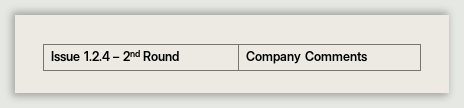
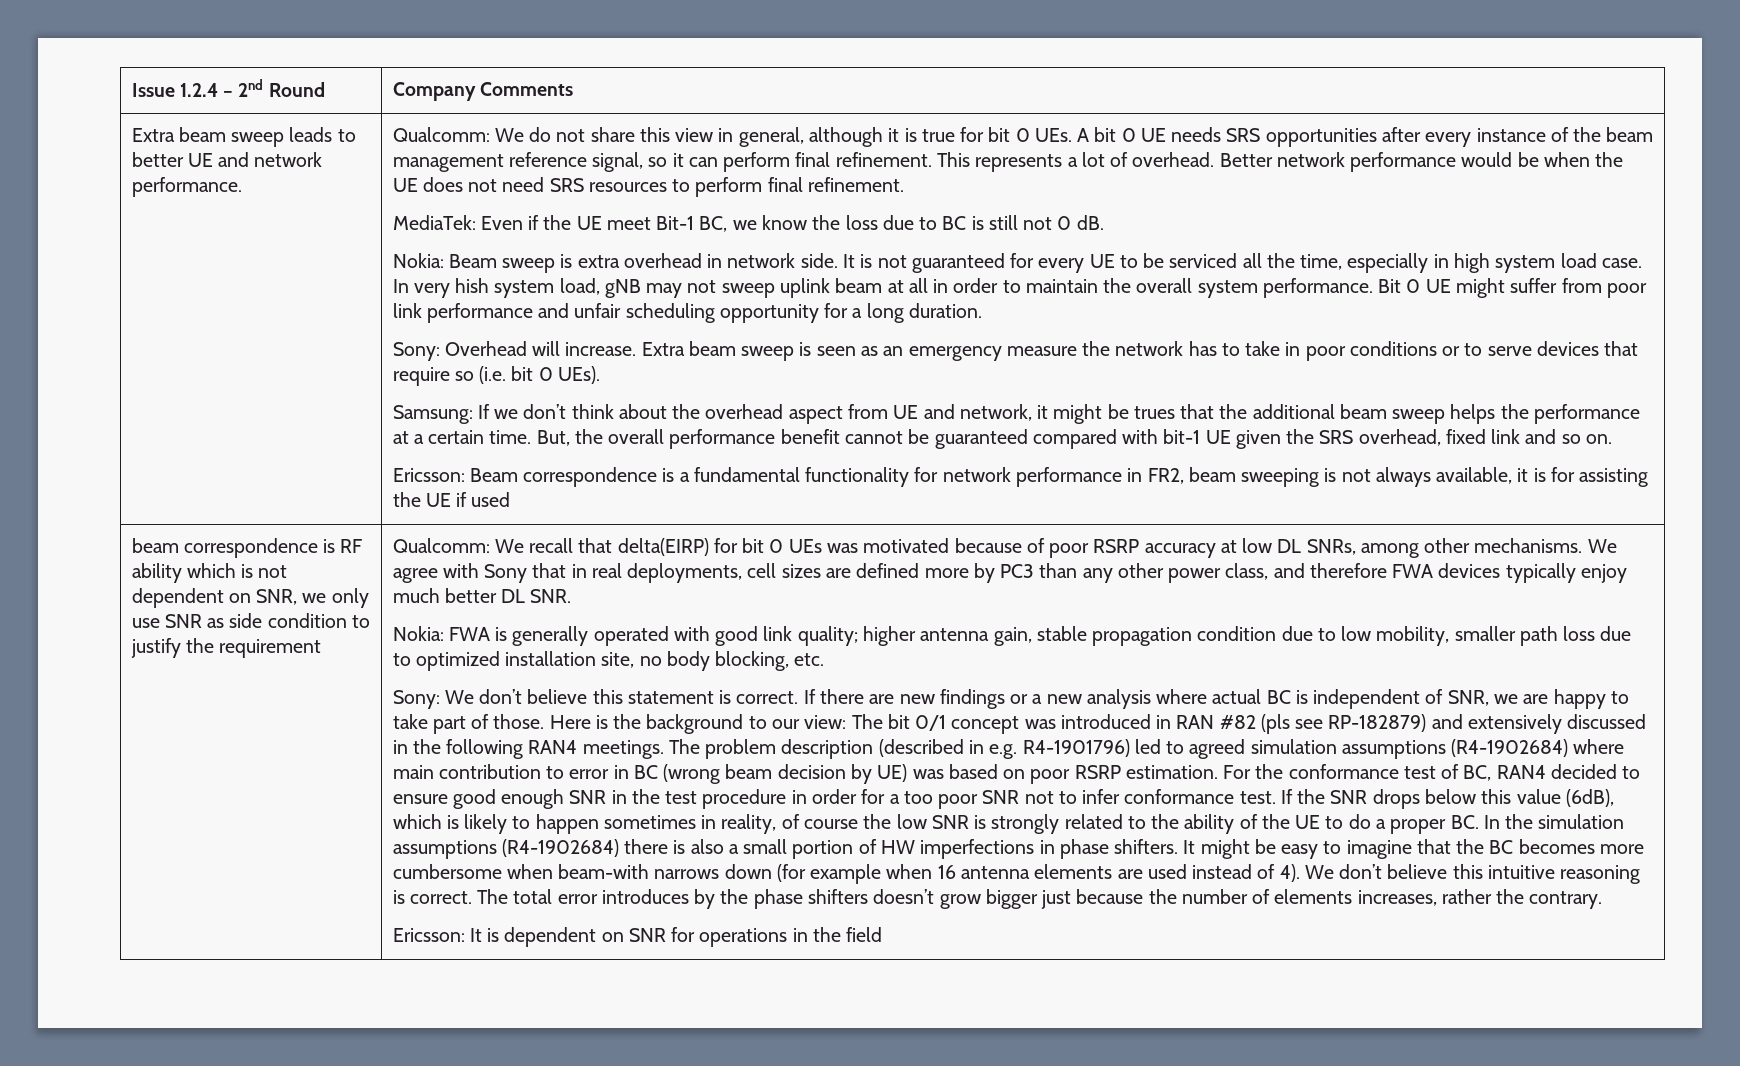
(367, 56) none -> [131,127,356,147] [131,152,323,167] [131,177,242,197] [392,127,1654,147] [392,152,1624,172] [392,177,905,197] [392,215,1104,232] [392,253,1642,273] [392,278,1647,298] [392,303,983,323] [392,341,1639,361] [392,366,600,386] [392,404,1640,424] [392,429,1612,449] [392,467,1649,487] [392,492,511,507] [131,538,363,558] [131,563,288,583] [131,588,369,608] [131,613,370,628] [130,638,322,658] [392,538,1617,558] [392,563,1627,583] [392,588,572,603] [392,626,1632,646] [392,651,825,671] [392,689,1629,709] [392,714,1647,734] [392,739,1625,759] [392,764,1641,784] [392,789,1614,809] [392,814,1625,834] [392,839,1644,859] [392,864,1641,884] [392,889,1603,909] [392,927,883,947] // Extra beam sweep leads to better UE and network performance. | Qualcomm: We do not share this view in general, although it is true for bit 0 UEs. A bit 0 UE needs SRS opportunities after every instance of the beam management reference signal, so it can perform final refinement. This represents a lot of overhead. Better network performance would be when the UE does not need SRS resources to perform final refinement. // MediaTek: Even if the UE meet Bit-1 BC, we know the loss due to BC is still not 0 dB. // Nokia: Beam sweep is extra overhead in network side. It is not guaranteed for every UE to be serviced all the time, especially in high system load case. In very hish system load, gNB may not sweep uplink beam at all in order to maintain the overall system performance. Bit 0 UE might suffer from poor link performance and unfair scheduling opportunity for a long duration. // Sony: Overhead will increase. Extra beam sweep is seen as an emergency measure the network has to take in poor conditions or to serve devices that require so (i.e. bit 0 UEs). // Samsung: If we don’t think about the overhead aspect from UE and network, it might be trues that the additional beam sweep helps the performance at a certain time. But, the overall performance benefit cannot be guaranteed compared with bit-1 UE given the SRS overhead, fixed link and so on. // Ericsson: Beam correspondence is a fundamental functionality for network performance in FR2, beam sweeping is not always available, it is for assisting the UE if used // beam correspondence is RF ability which is not dependent on SNR, we only use SNR as side condition to justify the requirement | Qualcomm: We recall that delta(EIRP) for bit 0 UEs was motivated because of poor RSRP accuracy at low DL SNRs, among other mechanisms. We agree with Sony that in real deployments, cell sizes are defined more by PC3 than any other power class, and therefore FWA devices typically enjoy much better DL SNR. // Nokia: FWA is generally operated with good link quality; higher antenna gain, stable propagation condition due to low mobility, smaller path loss due to optimized installation site, no body blocking, etc. // Sony: We don’t believe this statement is correct. If there are new findings or a new analysis where actual BC is independent of SNR, we are happy to take part of those. Here is the background to our view: The bit 0/1 concept was introduced in RAN #82 (pls see RP-182879) and extensively discussed in the following RAN4 meetings. The problem description (described in e.g. R4-1901796) led to agreed simulation assumptions (R4-1902684) where main contribution to error in BC (wrong beam decision by UE) was based on poor RSRP estimation. For the conformance test of BC, RAN4 decided to ensure good enough SNR in the test procedure in order for a too poor SNR not to infer conformance test. If the SNR drops below this value (6dB), which is likely to happen sometimes in reality, of course the low SNR is strongly related to the ability of the UE to do a proper BC. In the simulation assumptions (R4-1902684) there is also a small portion of HW imperfections in phase shifters. It might be easy to imagine that the BC becomes more cumbersome when beam-with narrows down (for example when 16 antenna elements are used instead of 4). We don’t believe this intuitive reasoning is correct. The total error introduces by the phase shifters doesn’t grow bigger just because the number of elements increases, rather the contrary. // Ericsson: It is dependent on SNR for operations in the field

